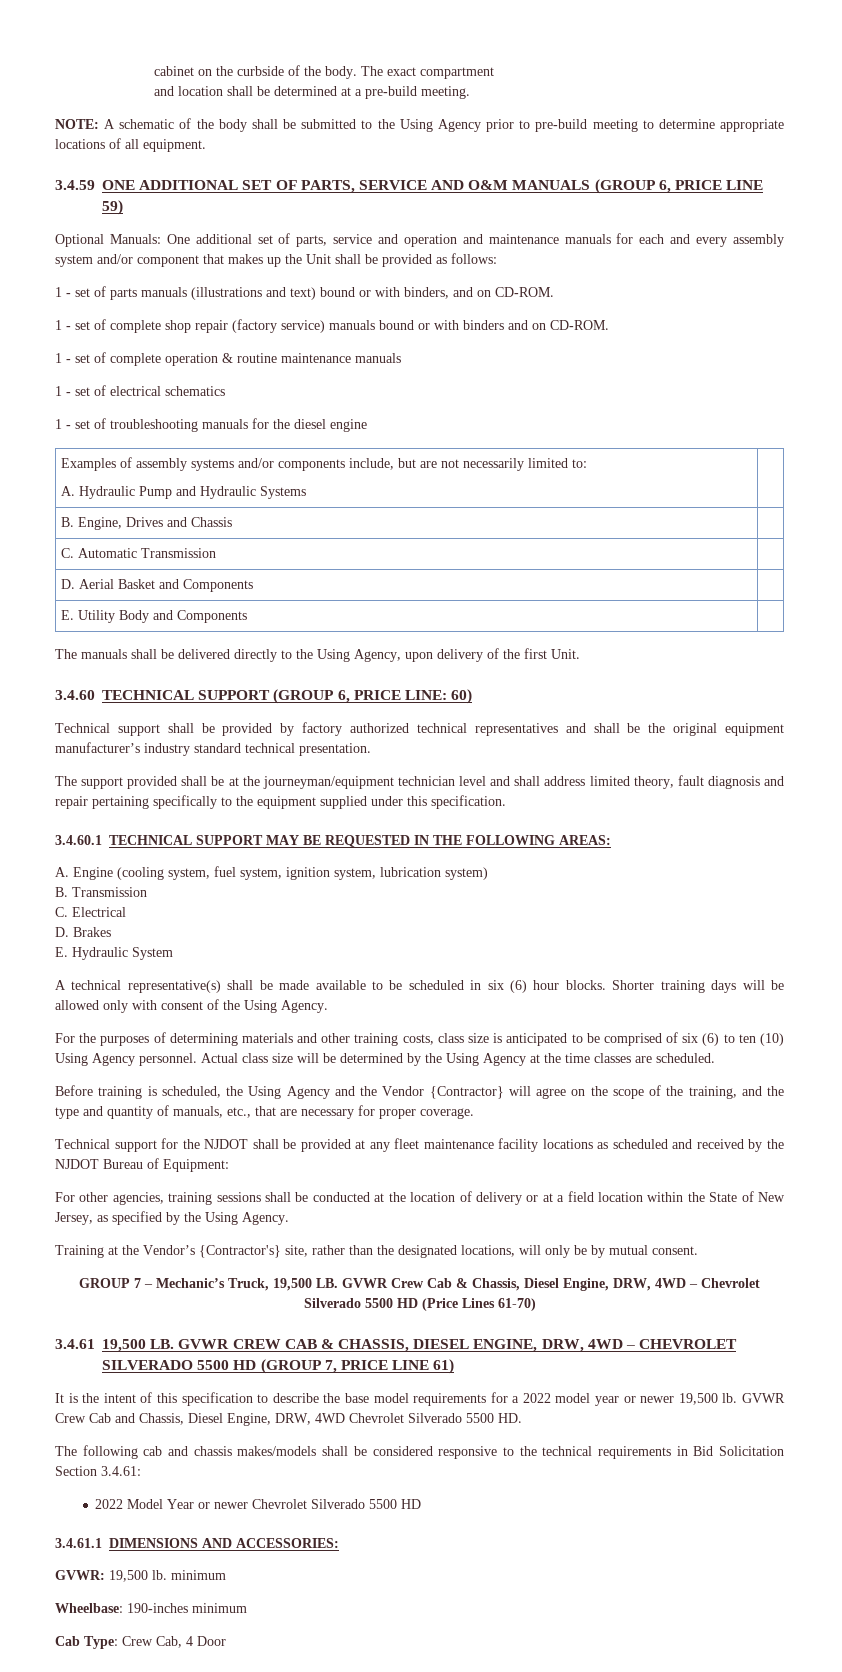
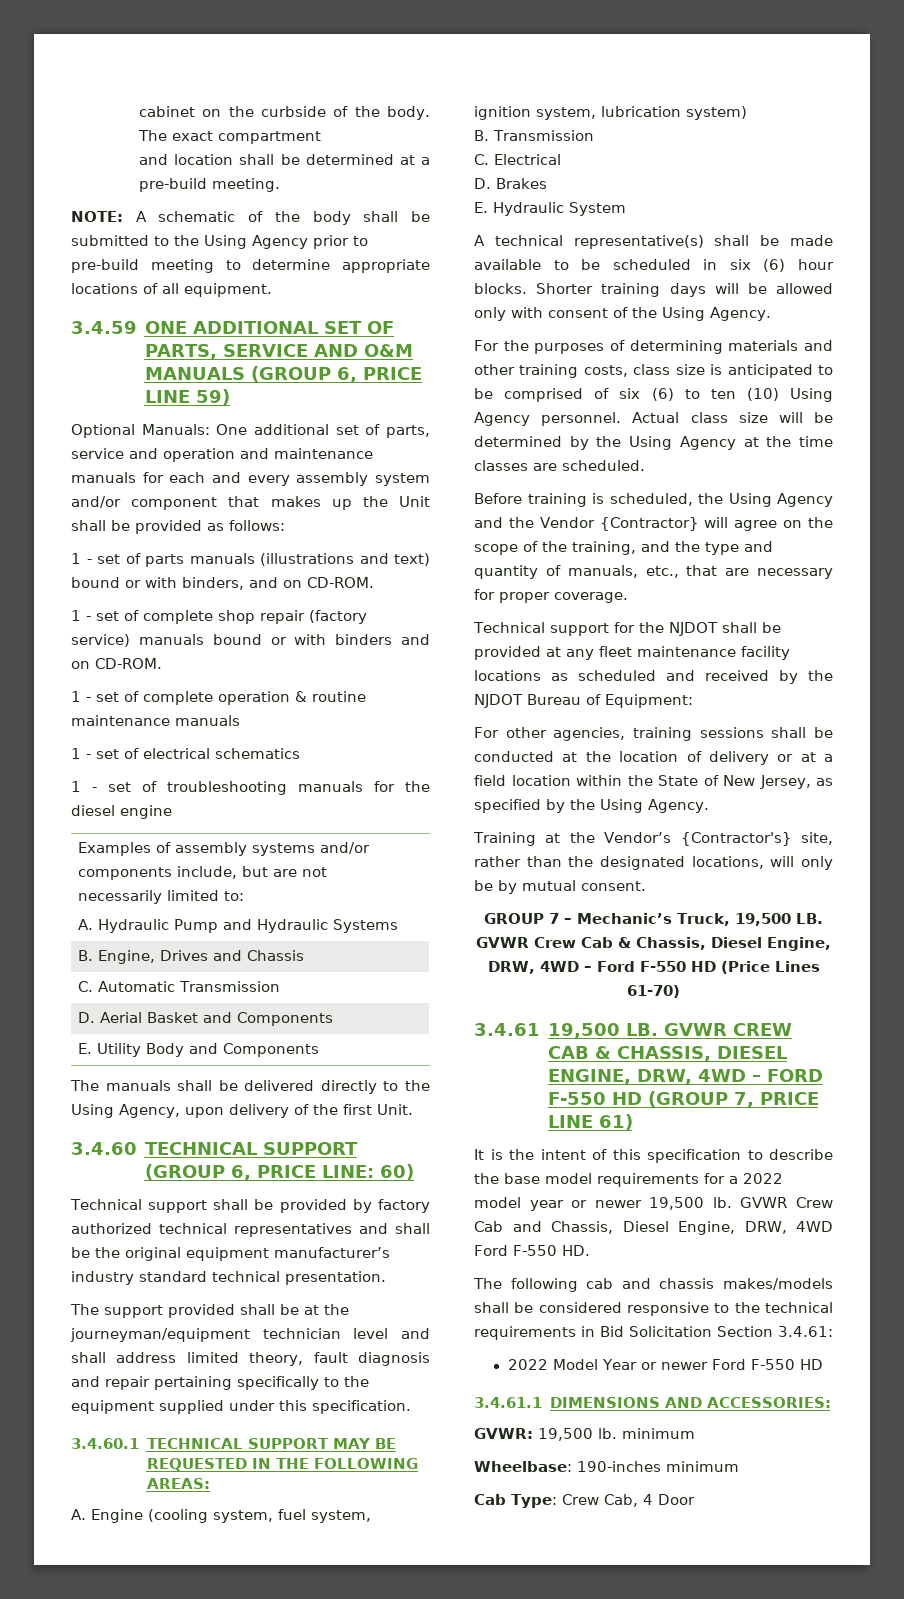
[701,1278,760,1288] [303,1298,393,1308] Chevrolet Silverado 5500 -> [596,961,686,972] Ford F-550
[639,1339,738,1349] [102,1360,230,1370] CHEVROLET SILVERADO 5500 -> [767,1069,824,1082] [547,1092,606,1105] FORD F-550
[349,1413,494,1423] Chevrolet Silverado 5500 -> [474,1245,557,1256] Ford F-550
[252,1499,398,1509] Chevrolet Silverado 5500 -> [711,1359,795,1370] Ford F-550

